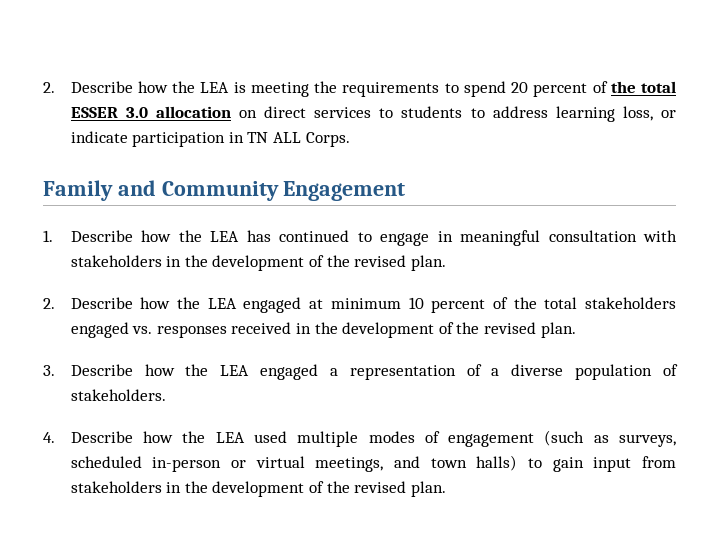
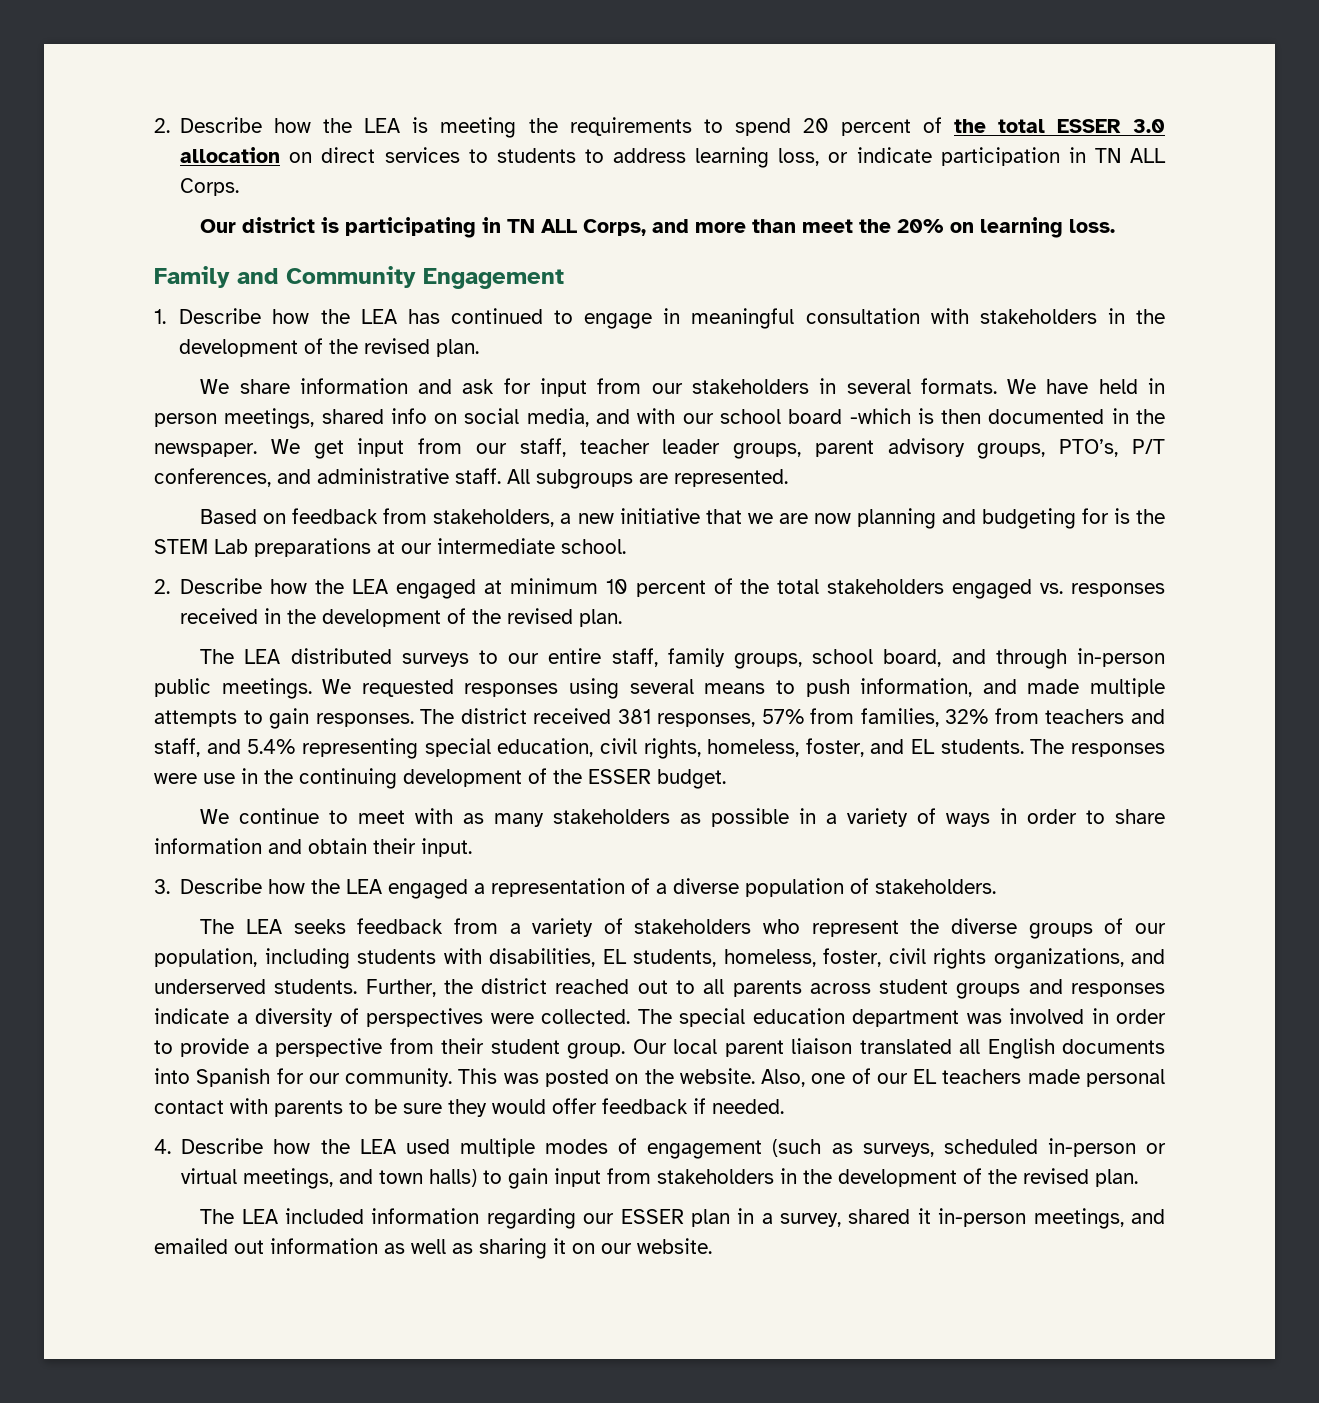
(350, 139) none -> [200,217,1116,238] // Our district is participating in TN ALL Corps, and more than meet the 20% on learning loss.
(446, 263) none -> [200,378,1165,397] [154,408,1165,429] [154,438,1166,459] [154,468,788,489] [200,508,1165,529] [154,538,626,557] // We share information and ask for input from our stakeholders in several formats. We have held in person meetings, shared info on social media, and with our school board -which is then documented in the newspaper. We get input from our staff, teacher leader groups, parent advisory groups, PTO’s, P/T conferences, and administrative staff. All subgroups are represented. // Based on feedback from stakeholders, a new initiative that we are now planning and budgeting for is the STEM Lab preparations at our intermediate school.
(576, 330) none -> [200,648,1165,669] [154,678,1166,699] [154,708,1165,729] [154,738,1165,759] [154,768,726,789] [200,808,1166,827] [154,838,472,857] // The LEA distributed surveys to our entire staff, family groups, school board, and through in-person public meetings. We requested responses using several means to push information, and made multiple attempts to gain responses. The district received 381 responses, 57% from families, 32% from teachers and staff, and 5.4% representing special education, civil rights, homeless, foster, and EL students. The responses were use in the continuing development of the ESSER budget. // We continue to meet with as many stakeholders as possible in a variety of ways in order to share information and obtain their input.
(166, 395) none -> [200,918,1166,939] [154,948,1165,969] [154,978,1166,999] [154,1008,1166,1027] [154,1038,1165,1059] [154,1068,1166,1087] [154,1098,784,1117] // The LEA seeks feedback from a variety of stakeholders who represent the diverse groups of our population, including students with disabilities, EL students, homeless, foster, civil rights organizations, and underserved students. Further, the district reached out to all parents across student groups and responses indicate a diversity of perspectives were collected. The special education department was involved in order to provide a perspective from their student group. Our local parent liaison translated all English documents into Spanish for our community. This was posted on the website. Also, one of our EL teachers made personal contact with parents to be sure they would offer feedback if needed.
(446, 489) none -> [200,1208,1165,1229] [154,1238,712,1259] // The LEA included information regarding our ESSER plan in a survey, shared it in-person meetings, and emailed out information as well as sharing it on our website.

